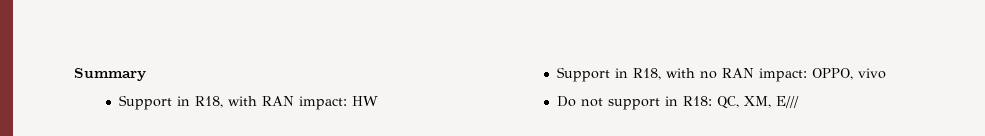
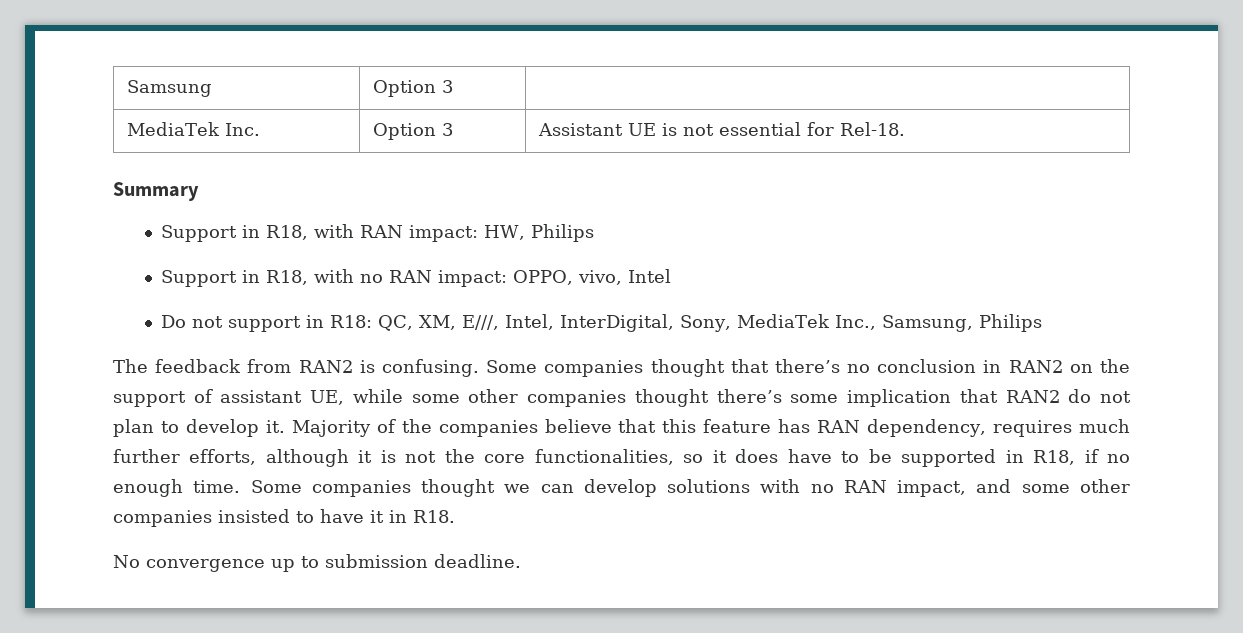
(74, 74) none -> [126,80,212,97] [372,80,453,97] [126,122,260,136] [372,123,453,140] [537,122,905,136] Samsung | Option 3 | // MediaTek Inc. | Option 3 | Assistant UE is not essential for Rel-18. //
[351,96,378,106] HW -> [484,224,595,242] HW, Philips
[857,68,886,79] vivo -> [578,269,672,285] vivo, Intel
[775,96,799,108] E/// -> [462,314,1043,332] [113,359,1130,377] [113,389,1132,407] [113,419,1130,437] [113,449,1131,467] [113,479,1130,497] [113,509,455,527] [113,554,521,572] E///, Intel, InterDigital, Sony, MediaTek Inc., Samsung, Philips // The feedback from RAN2 is confusing. Some companies thought that there’s no conclusion in RAN2 on the support of assistant UE, while some other companies thought there’s some implication that RAN2 do not plan to develop it. Majority of the companies believe that this feature has RAN dependency, requires much further efforts, although it is not the core functionalities, so it does have to be supported in R18, if no enough time. Some companies thought we can develop solutions with no RAN impact, and some other companies insisted to have it in R18. // No convergence up to submission deadline.

